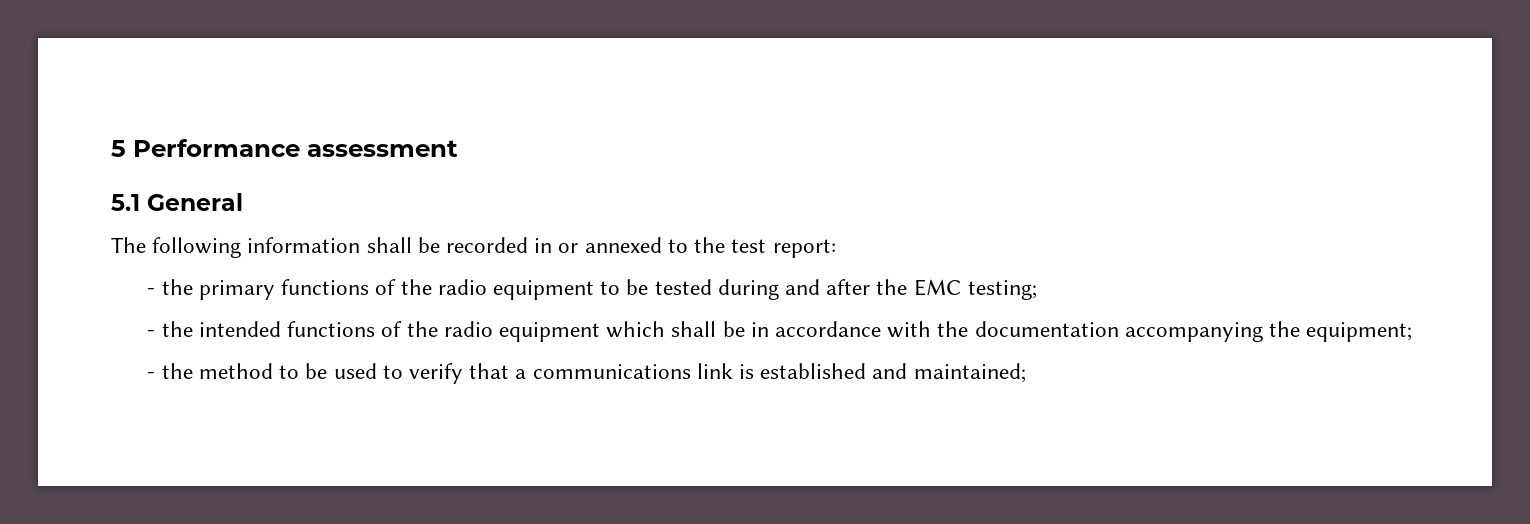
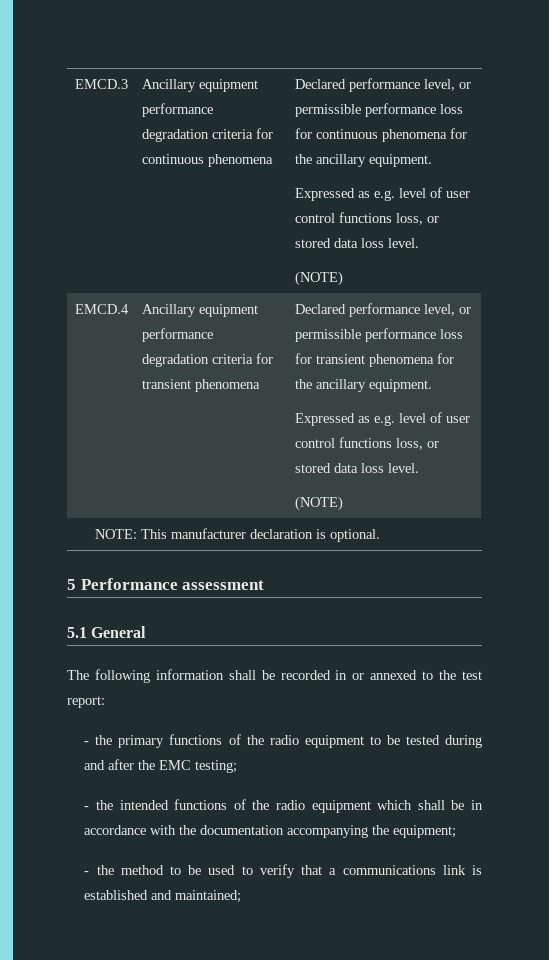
(111, 148) none -> [75,79,128,89] [142,79,259,92] [142,103,214,117] [142,128,274,142] [142,154,274,167] [295,78,472,92] [295,103,464,117] [295,128,468,142] [295,154,433,167] [295,187,471,201] [295,212,440,225] [295,238,420,248] [295,271,344,286] [75,304,129,314] [142,304,259,317] [142,328,214,342] [142,353,274,367] [142,379,261,392] [295,303,472,317] [295,328,464,342] [295,353,455,367] [295,379,433,392] [295,412,471,426] [295,437,440,450] [295,463,420,473] [295,496,344,511] [95,528,381,542] EMCD.3 | Ancillary equipment performance degradation criteria for continuous phenomena | Declared performance level, or permissible performance loss for continuous phenomena for the ancillary equipment. // Expressed as e.g. level of user control functions loss, or stored data loss level. // (NOTE) // EMCD.4 | Ancillary equipment performance degradation criteria for transient phenomena | Declared performance level, or permissible performance loss for transient phenomena for the ancillary equipment. // Expressed as e.g. level of user control functions loss, or stored data loss level. // (NOTE) // NOTE: This manufacturer declaration is optional. //

